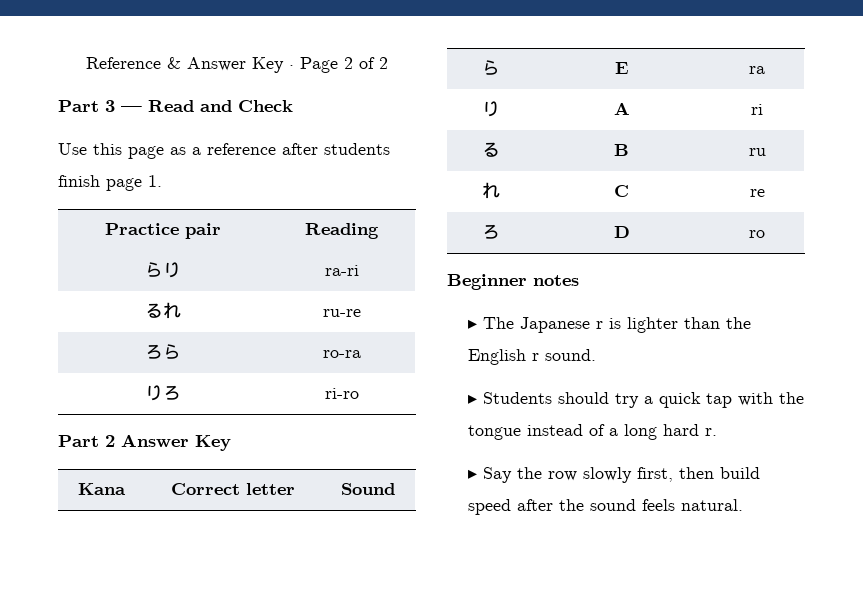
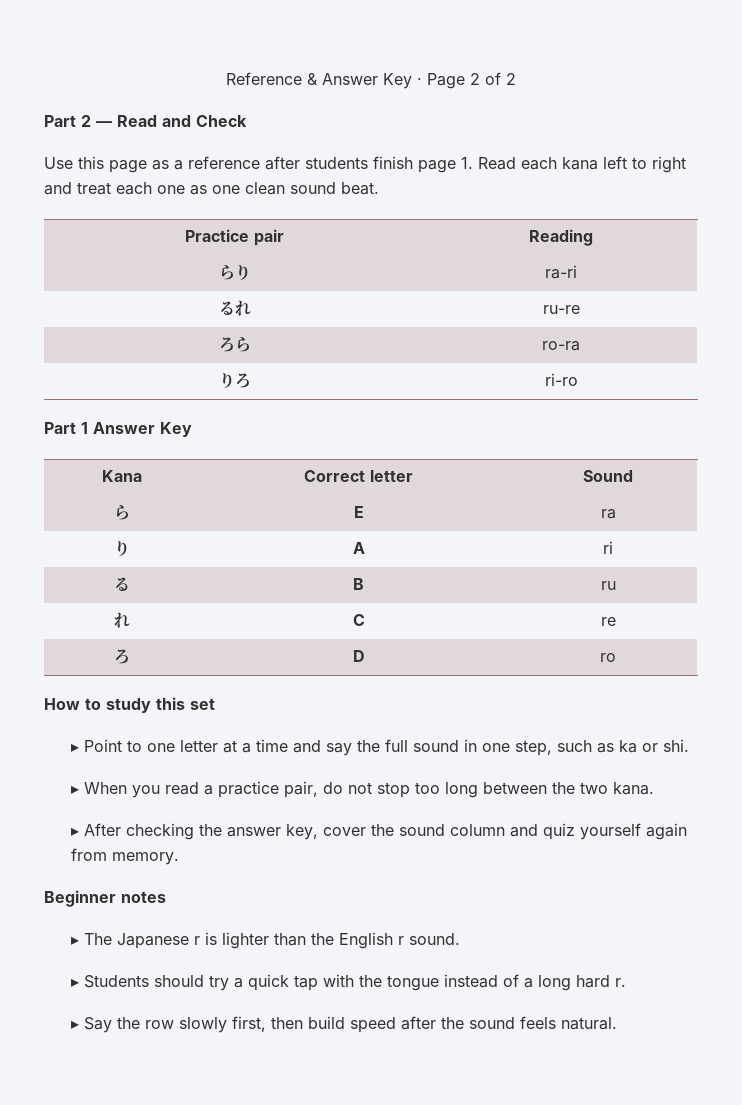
[105,100,115,112] 3 -> [81,115,91,127] 2
(162, 181) none -> [478,156,686,173] [44,182,379,195] Read each kana left to right and treat each one as one clean sound beat.
[105,435,115,447] 2 -> [81,422,88,434] 1
(765, 234) none -> [44,697,215,713] [70,739,689,756] [70,781,654,798] [70,823,687,840] [70,848,179,865] // How to study this set // ▸ Point to one letter at a time and say the full sound in one step, such as ka or shi. // ▸ When you read a practice pair, do not stop too long between the two kana. // ▸ After checking the answer key, cover the sound column and quiz yourself again from memory.

